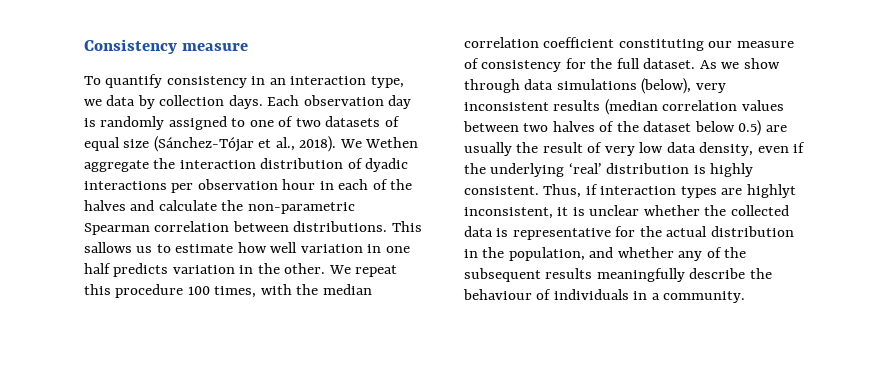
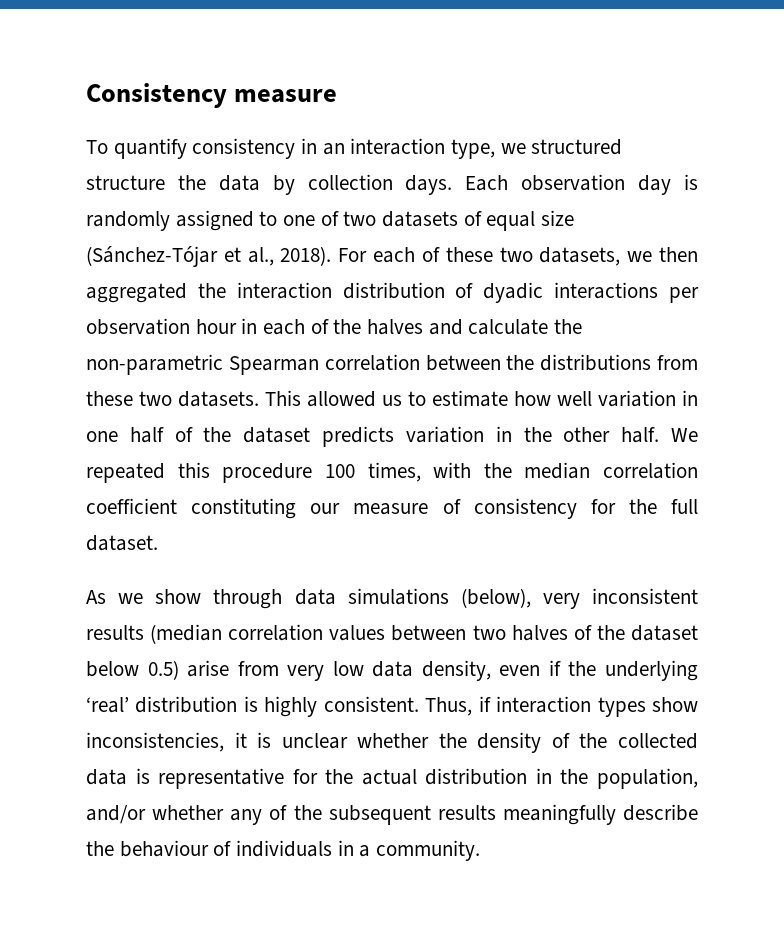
(102, 102) none -> [531,139,623,155] [86,175,206,190] structured structure the
[339,137,419,148] [84,160,149,172] We Wethen aggregate -> [338,247,698,266] [86,283,187,303] For each of these two datasets, we then aggregated
[293,221,422,232] [84,242,132,253] distributions. This sallows -> [506,354,698,371] [86,390,376,407] the distributions from these two datasets. This allowed
(111, 268) none -> [174,427,311,443] of the dataset
[284,263,398,277] other. We repeat -> [563,427,698,443] [86,463,165,483] other half. We repeated
(696, 63) none -> (158, 543) //
[765,125,787,132] [464,142,603,156] are usually the result of -> [187,660,279,677] arise from
[721,184,796,198] [464,207,553,219] are highlyt inconsistent, -> [652,697,699,712] [86,732,224,752] show inconsistencies,
(727, 210) none -> [477,732,608,753] density of the
[589,247,614,258] and -> [86,805,146,824] and/or

